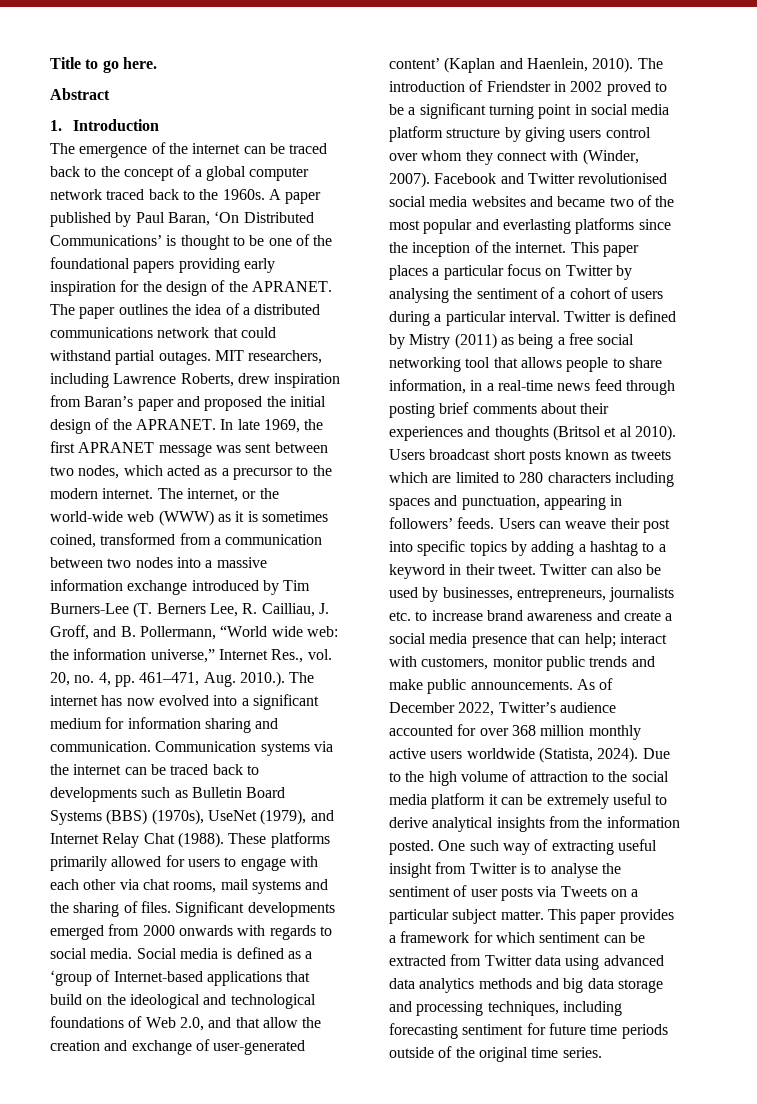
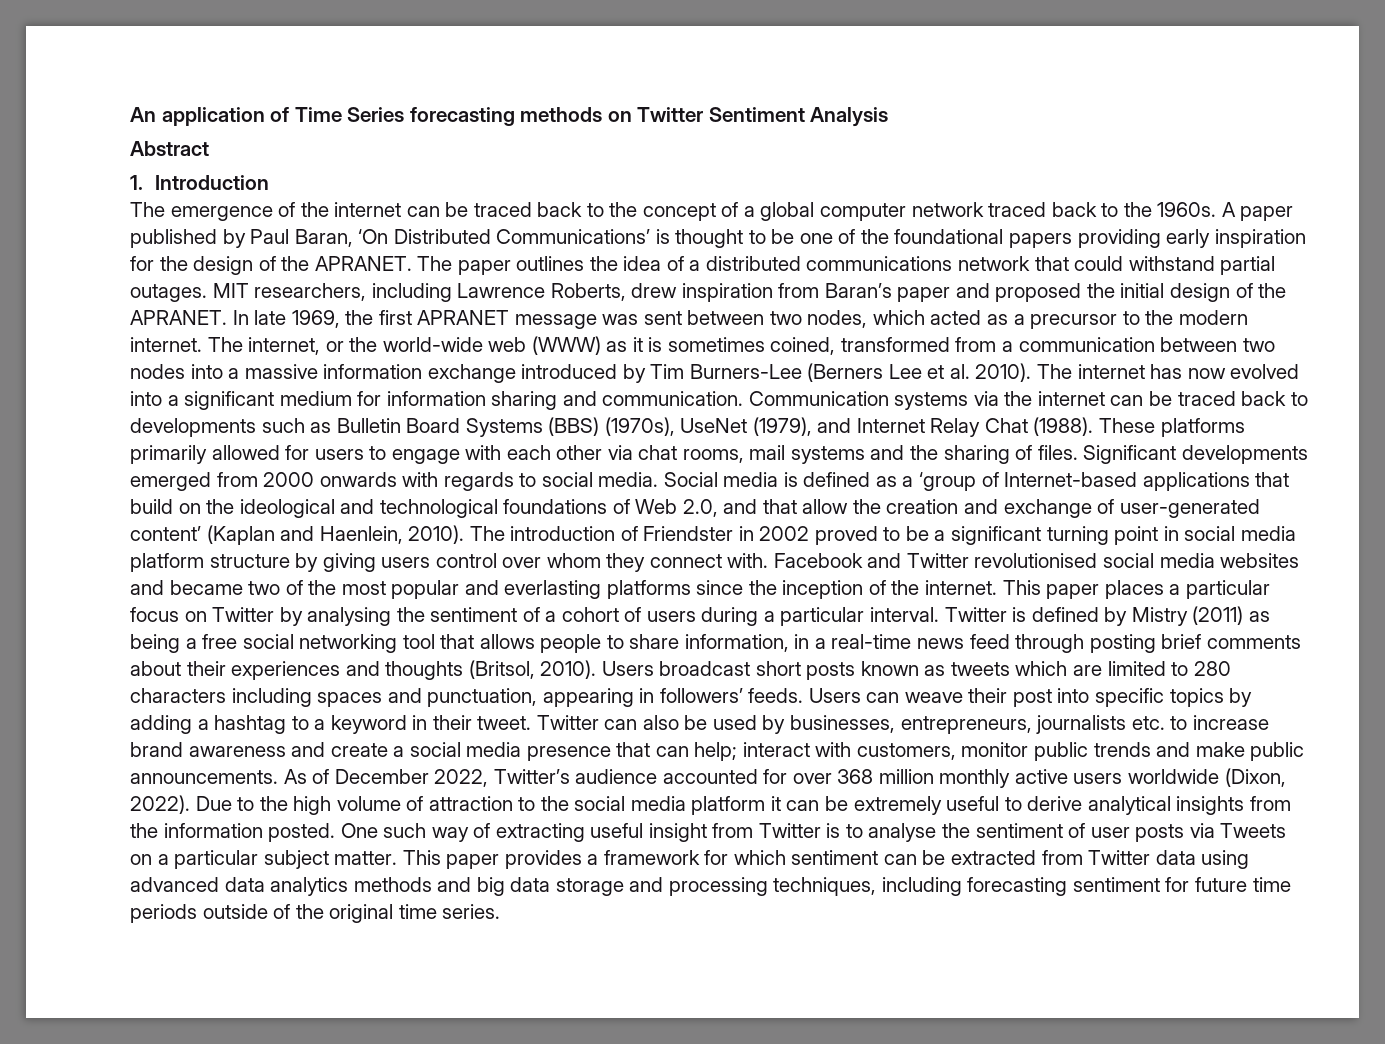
[50,57,157,73] Title to go here. -> [130,107,889,127] An application of Time Series forecasting methods on Twitter Sentiment Analysis
[133,602,329,618] [50,625,338,640] [50,648,332,663] [50,671,285,687] (T. Berners Lee, R. Cailliau, J. Groff, and B. Pollermann, “World wide web: the information universe,” Internet Res., vol. 20, no. 4, pp. 461–471, Aug. 2010.). -> [807,363,1032,382] (Berners Lee et al. 2010).
[550,149,639,165] [389,172,430,188] with (Winder, 2007). -> [727,553,769,568] with.
[552,425,632,441] (Britsol et al -> [468,660,535,679] (Britsol,
[538,747,639,763] (Statista, 2024). -> [1224,768,1286,787] [130,795,190,814] (Dixon, 2022).

